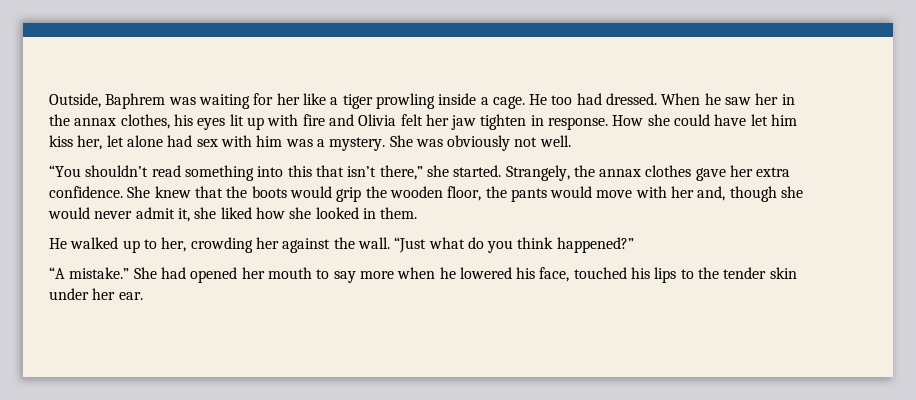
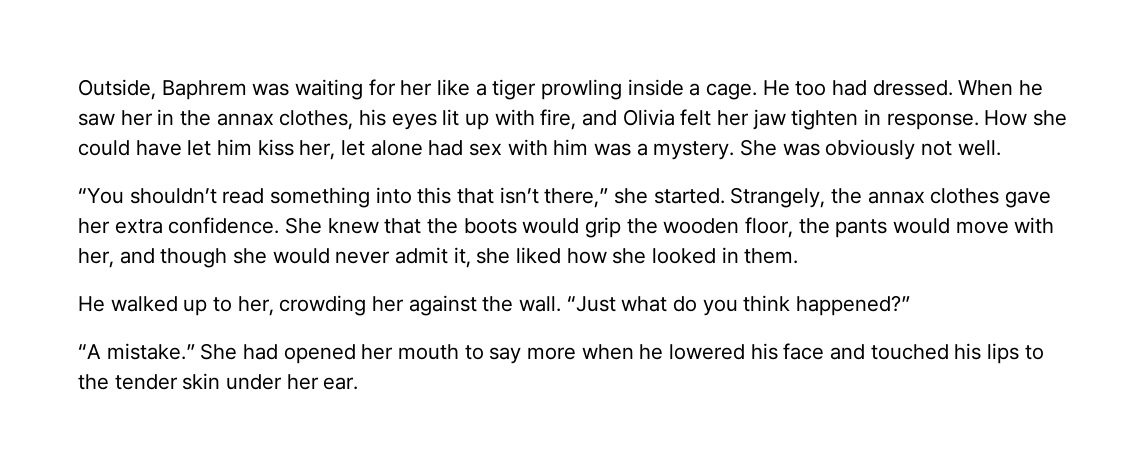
[302,114,325,126] fire -> [540,109,577,130] fire,
[671,186,726,201] her and, -> [78,248,155,268] her, and
[539,267,570,282] face, -> [783,343,866,360] face and

